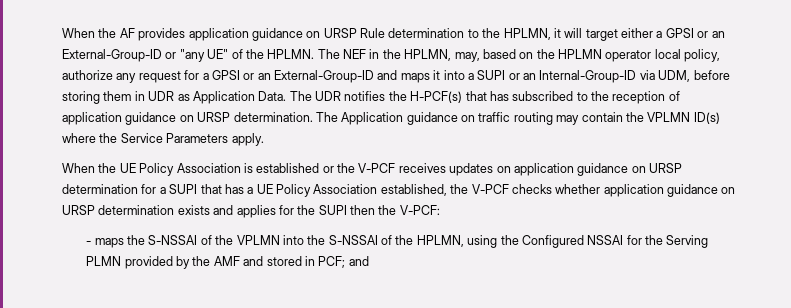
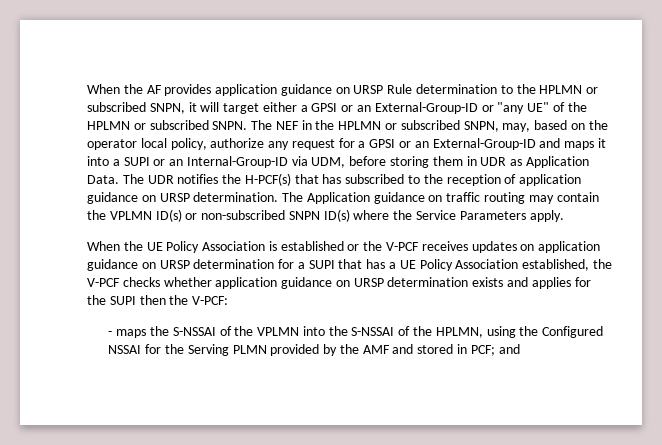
[503,28,551,40] HPLMN, -> [539,85,599,94] [87,102,185,114] HPLMN or subscribed SNPN,
[267,49,452,61] HPLMN. The NEF in the HPLMN, -> [87,120,499,132] HPLMN or subscribed SNPN. The NEF in the HPLMN or subscribed SNPN,
[558,49,602,59] HPLMN -> (608, 125) none
(720, 118) none -> [185,209,350,222] or non-subscribed SNPN ID(s)

